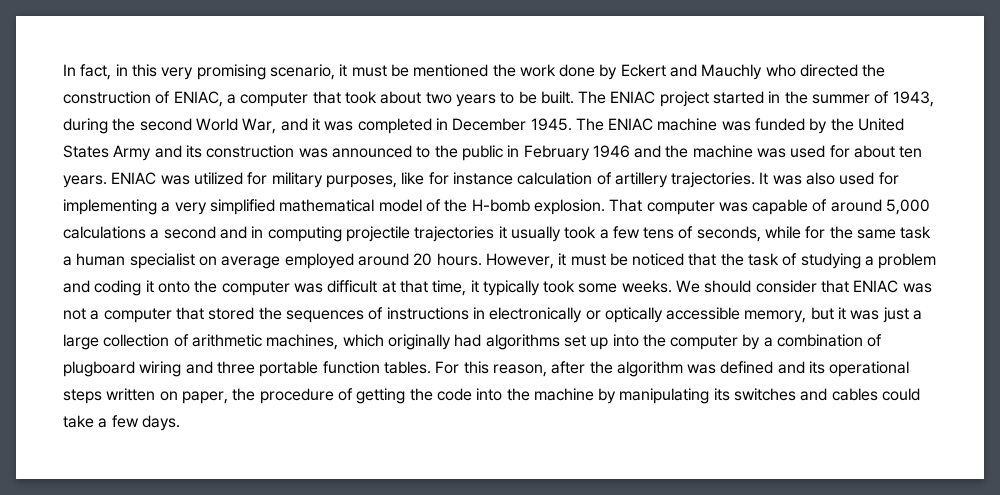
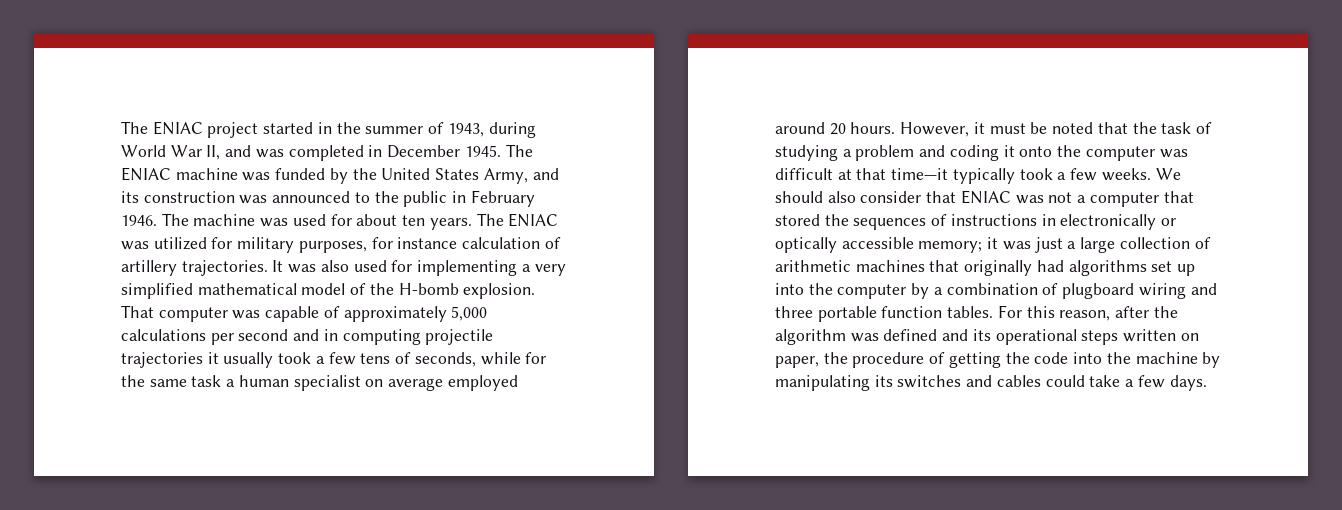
[63,64,886,80] [63,91,574,107] In fact, in this very promising scenario, it must be mentioned the work done by Eckert and Mauchly who directed the construction of ENIAC, a computer that took about two years to be built. -> (121, 127) none
[112,118,320,134] the second World War, and it -> [121,145,252,160] World War II, and
[113,145,152,161] Army -> [483,168,528,184] Army,
[592,145,689,158] 1946 and the -> [121,213,189,226] 1946. The
(107, 181) none -> [476,213,504,226] The
[401,172,425,185] like -> (367, 247) none
[830,199,882,212] around -> [343,306,447,322] approximately
[150,229,160,239] a -> [210,333,234,345] per
[632,253,685,266] noticed -> [1052,122,1094,134] noted
[432,280,618,296] time, it typically took some -> [891,168,1098,184] time—it typically took a few
(752, 286) none -> [827,191,856,203] also
[744,307,834,323] memory, but -> [918,241,983,253] memory;
[266,334,384,350] machines, which -> [855,260,960,272] machines that

